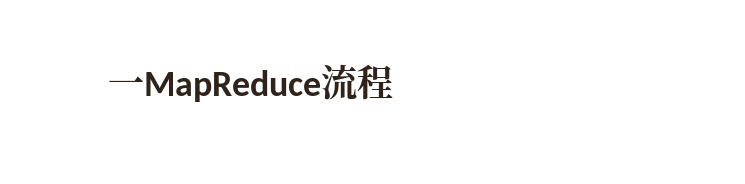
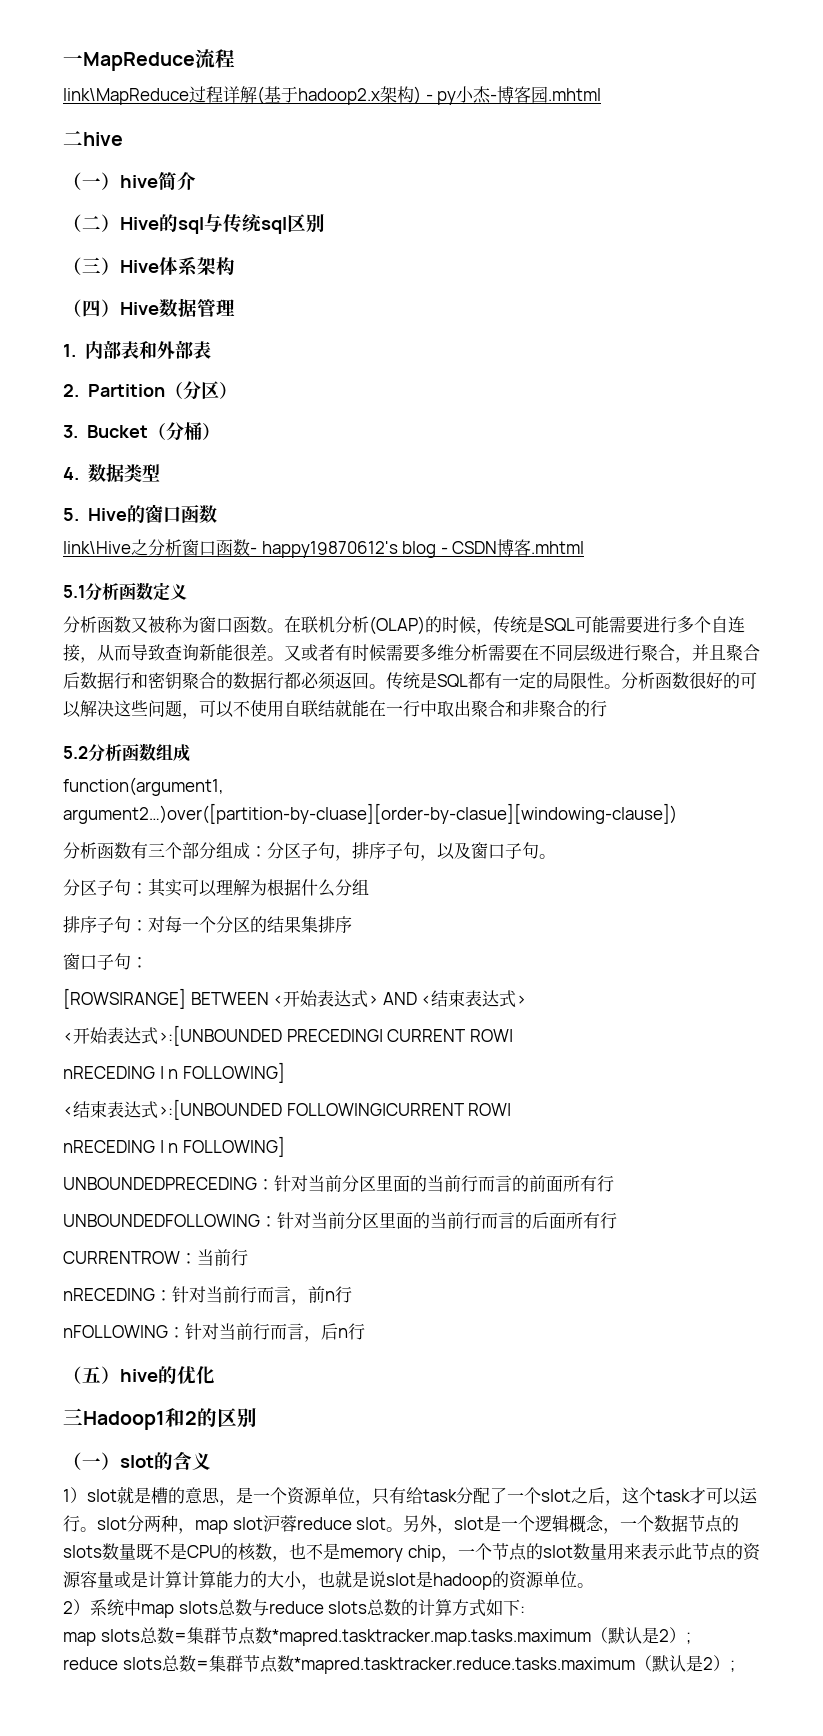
(393, 82) none -> [63,86,602,105] [63,131,123,146] [63,172,196,190] [63,214,325,234] [63,256,235,276] [63,298,235,317] [63,340,211,359] [63,381,237,400] [63,422,220,441] [63,463,160,482] [63,504,217,523] [63,539,585,558] [63,582,187,601] [63,616,745,635] [63,644,760,663] [63,672,757,690] [63,699,607,719] [63,743,190,762] [63,777,224,796] [63,803,677,824] [63,842,556,861] [63,878,369,897] [63,916,352,933] [63,953,148,970] [63,988,527,1009] [63,1025,513,1046] [63,1062,285,1083] [63,1099,512,1120] [63,1136,285,1157] [63,1175,614,1192] [63,1212,617,1229] [63,1249,248,1266] [63,1286,352,1305] [63,1323,365,1342] [63,1366,215,1384] [63,1408,257,1430] [63,1451,211,1470] [63,1486,758,1506] [63,1515,740,1534] [63,1543,761,1562] [63,1570,594,1590] [63,1599,526,1618] [63,1627,691,1646] [63,1655,735,1674] // link\MapReduce过程详解(基于hadoop2.x架构) - py小杰-博客园.mhtml // 二hive // （一）hive简介 // （二）Hive的sql与传统sql区别 // （三）Hive体系架构 // （四）Hive数据管理 // 1.内部表和外部表 // 2. Partition（分区） // 3. Bucket（分桶） // 4.数据类型 // 5. Hive的窗口函数 // link\Hive之分析窗口函数- happy19870612's blog - CSDN博客.mhtml // 5.1分析函数定义 // 分析函数又被称为窗口函数。在联机分析(OLAP)的时候，传统是SQL可能需要进行多个自连接，从而导致查询新能很差。又或者有时候需要多维分析需要在不同层级进行聚合，并且聚合后数据行和密钥聚合的数据行都必须返回。传统是SQL都有一定的局限性。分析函数很好的可以解决这些问题，可以不使用自联结就能在一行中取出聚合和非聚合的行 // 5.2分析函数组成 // function(argument1, argument2…)over([partition-by-cluase][order-by-clasue][windowing-clause]) // 分析函数有三个部分组成：分区子句，排序子句，以及窗口子句。 // 分区子句：其实可以理解为根据什么分组 // 排序子句：对每一个分区的结果集排序 // 窗口子句： // [ROWS|RANGE] BETWEEN <开始表达式> AND <结束表达式> // <开始表达式>:[UNBOUNDED PRECEDING| CURRENT ROW| // nRECEDING | n FOLLOWING] // <结束表达式>:[UNBOUNDED FOLLOWING|CURRENT ROW| // nRECEDING | n FOLLOWING] // UNBOUNDEDPRECEDING：针对当前分区里面的当前行而言的前面所有行 // UNBOUNDEDFOLLOWING：针对当前分区里面的当前行而言的后面所有行 // CURRENTROW：当前行 // nRECEDING：针对当前行而言，前n行 // nFOLLOWING：针对当前行而言，后n行 // （五）hive的优化 // 三Hadoop1和2的区别 // （一）slot的含义 // 1）slot就是槽的意思，是一个资源单位，只有给task分配了一个slot之后，这个task才可以运行。slot分两种，map slot沪蓉reduce slot。另外，slot是一个逻辑概念，一个数据节点的slots数量既不是CPU的核数，也不是memory chip，一个节点的slot数量用来表示此节点的资源容量或是计算计算能力的大小，也就是说slot是hadoop的资源单位。 // 2）系统中map slots总数与reduce slots总数的计算方式如下: // map slots总数=集群节点数*mapred.tasktracker.map.tasks.maximum（默认是2）; // reduce slots总数=集群节点数*mapred.tasktracker.reduce.tasks.maximum（默认是2）;

